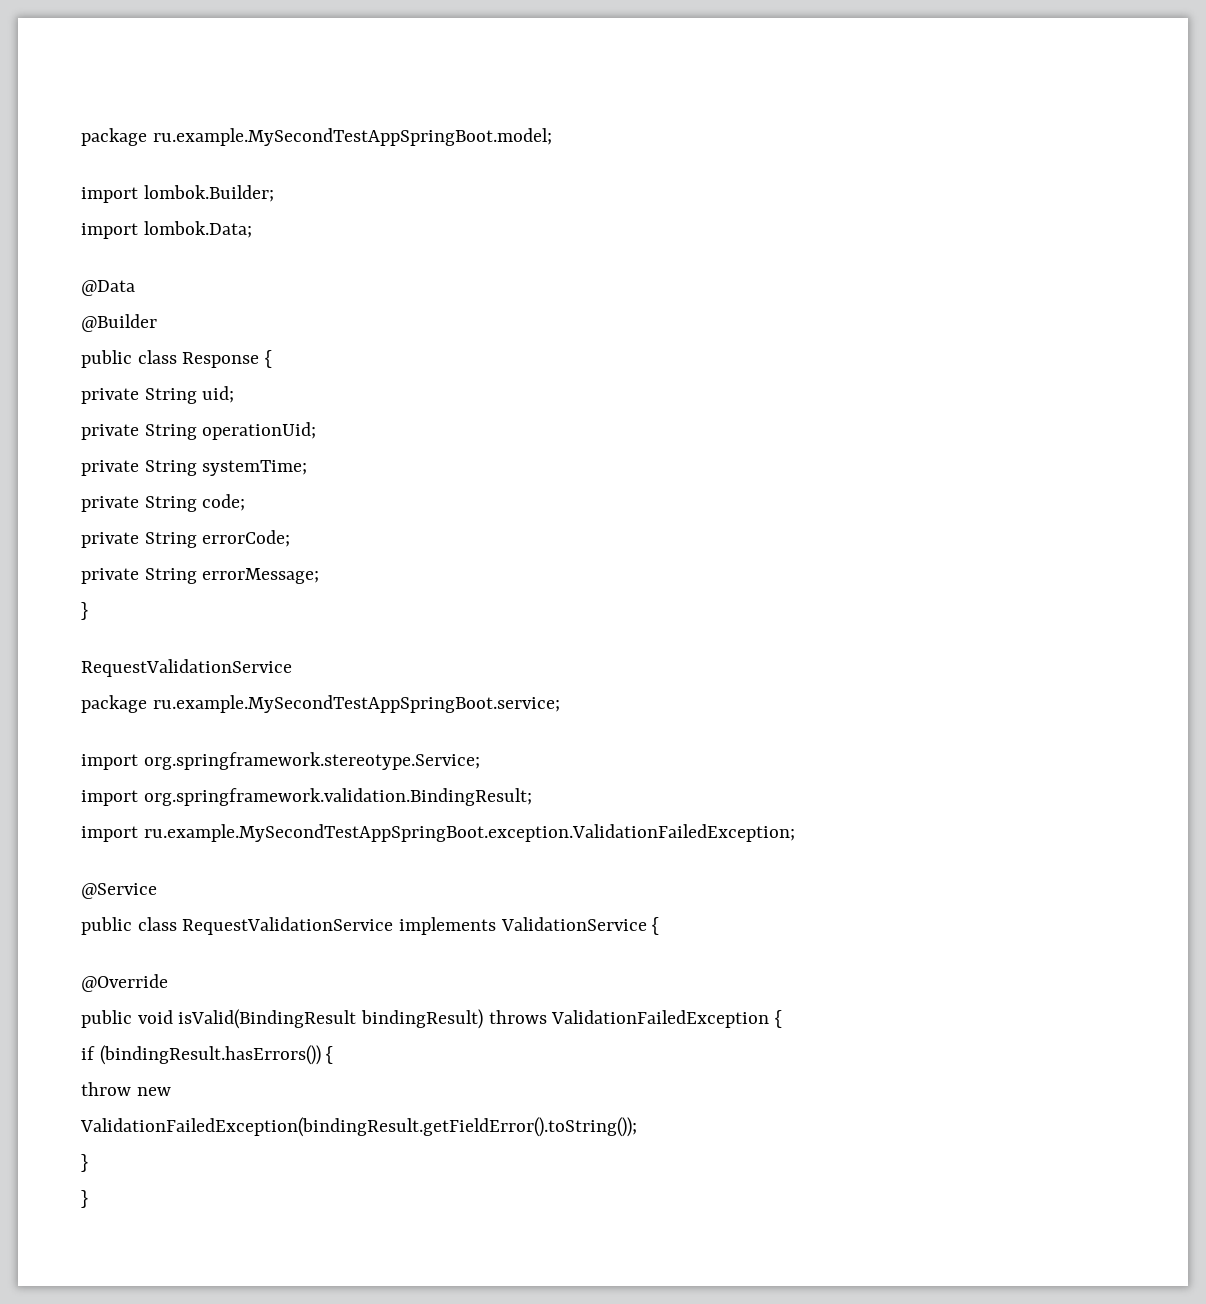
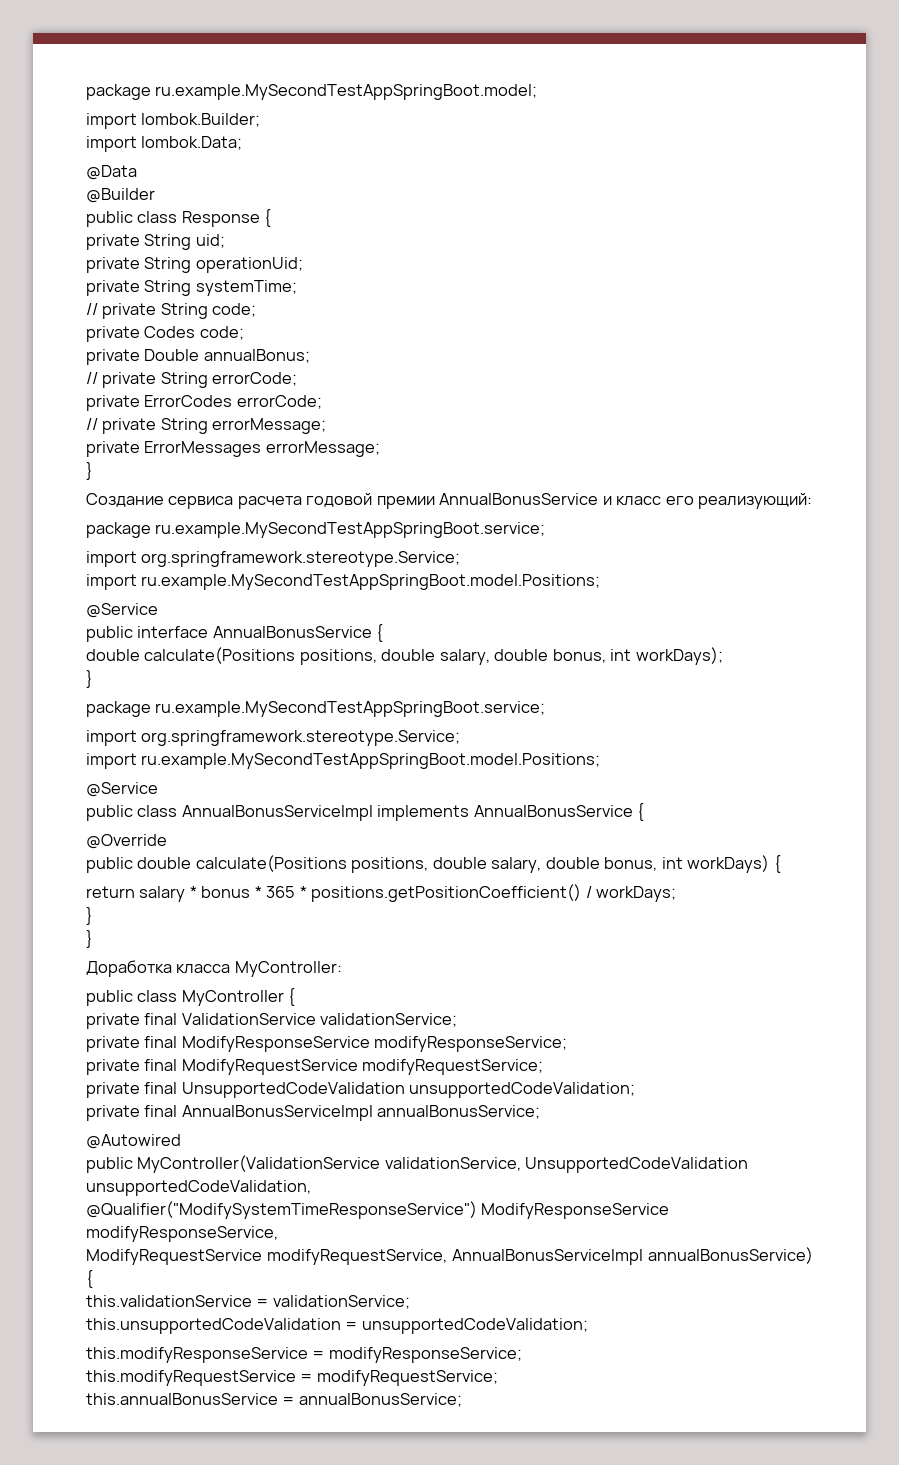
(308, 468) none -> [86,303,98,315] //
[144,530,291,548] [81,568,320,584] [81,602,88,620] [81,659,292,677] [81,695,560,713] [81,752,480,770] [81,788,532,806] [81,824,795,842] String errorCode; // private String errorMessage; // } // RequestValidationService // package ru.example.MySecondTestAppSpringBoot.service; // import org.springframework.stereotype.Service; // import org.springframework.validation.BindingResult; // import ru.example.MySecondTestAppSpringBoot.exception.ValidationFailedException; -> [144,326,244,340] [86,349,310,365] [86,372,298,388] [86,395,322,411] [86,418,327,434] [86,441,380,457] [86,462,93,480] [86,493,813,509] [86,522,546,538] [86,551,461,567] [86,574,601,590] [86,603,158,618] [86,624,384,642] [86,647,723,665] [86,670,93,688] [86,701,546,717] [86,730,461,746] [86,753,601,769] Codes code; // private Double annualBonus; // // private String errorCode; // private ErrorCodes errorCode; // // private String errorMessage; // private ErrorMessages errorMessage; // } // Создание сервиса расчета годовой премии AnnualBonusService и класс его реализующий: // package ru.example.MySecondTestAppSpringBoot.service; // import org.springframework.stereotype.Service; // import ru.example.MySecondTestAppSpringBoot.model.Positions; // @Service // public interface AnnualBonusService { // double calculate(Positions positions, double salary, double bonus, int workDays); // } // package ru.example.MySecondTestAppSpringBoot.service; // import org.springframework.stereotype.Service; // import ru.example.MySecondTestAppSpringBoot.model.Positions;
[182,917,647,935] RequestValidationService implements ValidationService -> [181,805,633,821] AnnualBonusServiceImpl implements AnnualBonusService
[137,1009,783,1029] [81,1045,334,1065] [81,1082,171,1096] [80,1117,637,1137] [81,1154,88,1172] [81,1190,88,1208] void isValid(BindingResult bindingResult) throws ValidationFailedException { // if (bindingResult.hasErrors()) { // throw new // ValidationFailedException(bindingResult.getFieldError().toString()); // } // } -> [137,855,781,873] [86,884,677,902] [86,907,93,925] [86,930,93,948] [86,960,342,977] [86,988,296,1006] [86,1013,458,1029] [86,1036,568,1052] [86,1059,544,1075] [86,1082,636,1098] [86,1105,541,1121] [86,1134,181,1149] [86,1155,749,1173] [86,1180,311,1196] [86,1201,670,1219] [86,1226,278,1242] [86,1247,813,1265] [86,1270,93,1288] [86,1295,410,1309] [86,1318,588,1334] [86,1347,522,1363] [86,1370,498,1386] [86,1393,462,1407] double calculate(Positions positions, double salary, double bonus, int workDays) { // return salary * bonus * 365 * positions.getPositionCoefficient() / workDays; // } // } // Доработка класса MyController: // public class MyController { // private final ValidationService validationService; // private final ModifyResponseService modifyResponseService; // private final ModifyRequestService modifyRequestService; // private final UnsupportedCodeValidation unsupportedCodeValidation; // private final AnnualBonusServiceImpl annualBonusService; // @Autowired // public MyController(ValidationService validationService, UnsupportedCodeValidation unsupportedCodeValidation, // @Qualifier("ModifySystemTimeResponseService") ModifyResponseService modifyResponseService, // ModifyRequestService modifyRequestService, AnnualBonusServiceImpl annualBonusService) { // this.validationService = validationService; // this.unsupportedCodeValidation = unsupportedCodeValidation; // this.modifyResponseService = modifyResponseService; // this.modifyRequestService = modifyRequestService; // this.annualBonusService = annualBonusService;

